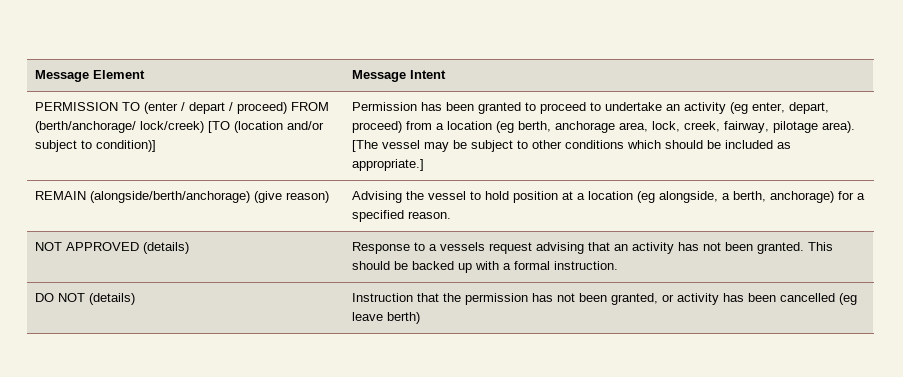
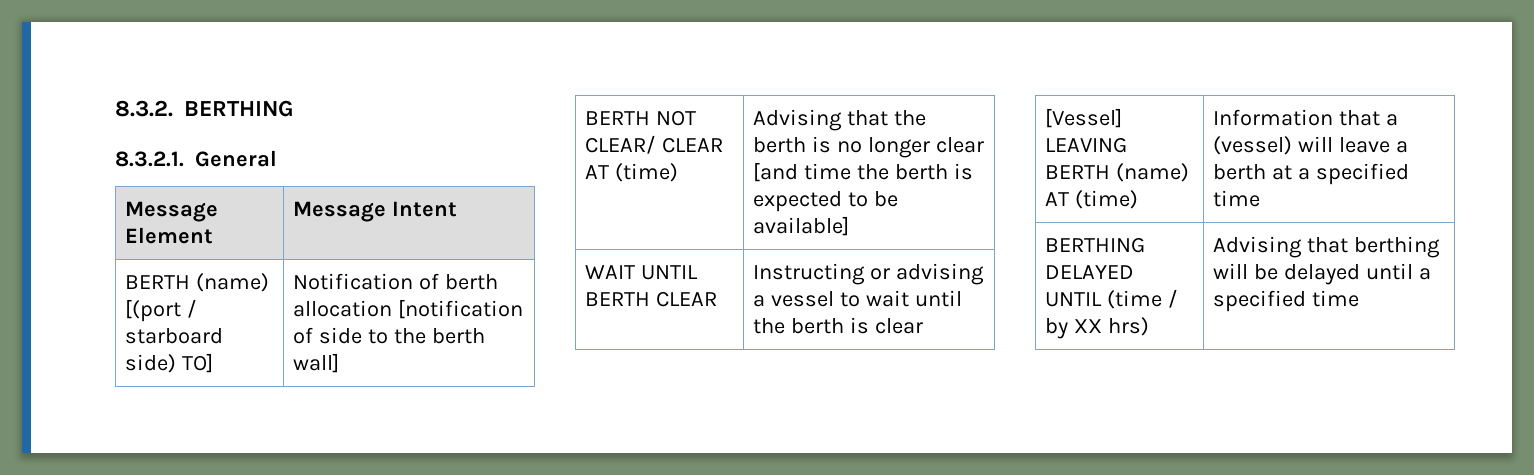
(34, 76) none -> [115,100,294,117] [115,150,277,167] 8.3.2. BERTHING // 8.3.2.1. General //
[34,102,329,114] [34,121,324,133] [34,140,156,152] [351,102,829,114] [351,121,855,133] [351,140,791,152] [351,159,424,171] [34,191,329,203] [351,191,865,203] [351,210,451,222] [34,242,189,254] [351,242,833,254] [351,261,618,273] [34,293,135,305] [351,293,857,305] [351,312,420,324] PERMISSION TO (enter / depart / proceed) FROM (berth/anchorage/ lock/creek) [TO (location and/or subject to condition)] | Permission has been granted to proceed to undertake an activity (eg enter, depart, proceed) from a location (eg berth, anchorage area, lock, creek, fairway, pilotage area). [The vessel may be subject to other conditions which should be included as appropriate.] // REMAIN (alongside/berth/anchorage) (give reason) | Advising the vessel to hold position at a location (eg alongside, a berth, anchorage) for a specified reason. // NOT APPROVED (details) | Response to a vessels request advising that an activity has not been granted. This should be backed up with a formal instruction. // DO NOT (details) | Instruction that the permission has not been granted, or activity has been cancelled (eg leave berth) -> [125,273,270,292] [125,299,198,322] [125,328,224,344] [125,353,214,373] [293,273,499,290] [293,299,524,319] [293,327,486,344] [293,353,340,373] [585,110,697,126] [585,135,724,154] [585,163,679,182] [753,109,927,131] [753,136,985,158] [753,162,974,182] [753,191,899,212] [753,216,850,236] [585,265,699,280] [585,291,718,307] [753,263,985,285] [753,290,963,307] [753,317,924,334] [1045,108,1123,128] [1045,137,1128,153] [1045,163,1190,182] [1045,190,1139,209] [1213,109,1399,126] [1213,136,1409,155] [1213,163,1410,185] [1213,190,1261,207] [1045,237,1146,253] [1045,265,1135,279] [1045,289,1179,309] [1045,317,1150,339] [1213,236,1441,258] [1213,263,1432,285] [1213,290,1360,312] BERTH (name) [(port / starboard side) TO] | Notification of berth allocation [notification of side to the berth wall] // BERTH NOT CLEAR/ CLEAR AT (time) | Advising that the berth is no longer clear [and time the berth is expected to be available] // WAIT UNTIL BERTH CLEAR | Instructing or advising a vessel to wait until the berth is clear // [Vessel] LEAVING BERTH (name) AT (time) | Information that a (vessel) will leave a berth at a specified time // BERTHING DELAYED UNTIL (time / by XX hrs) | Advising that berthing will be delayed until a specified time

